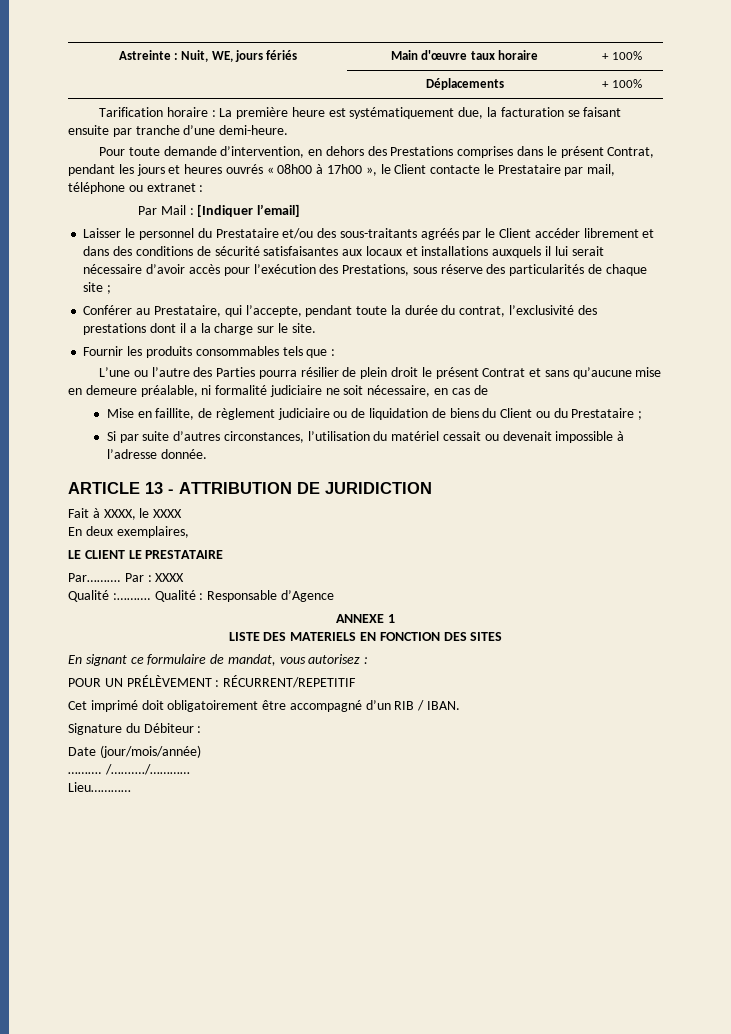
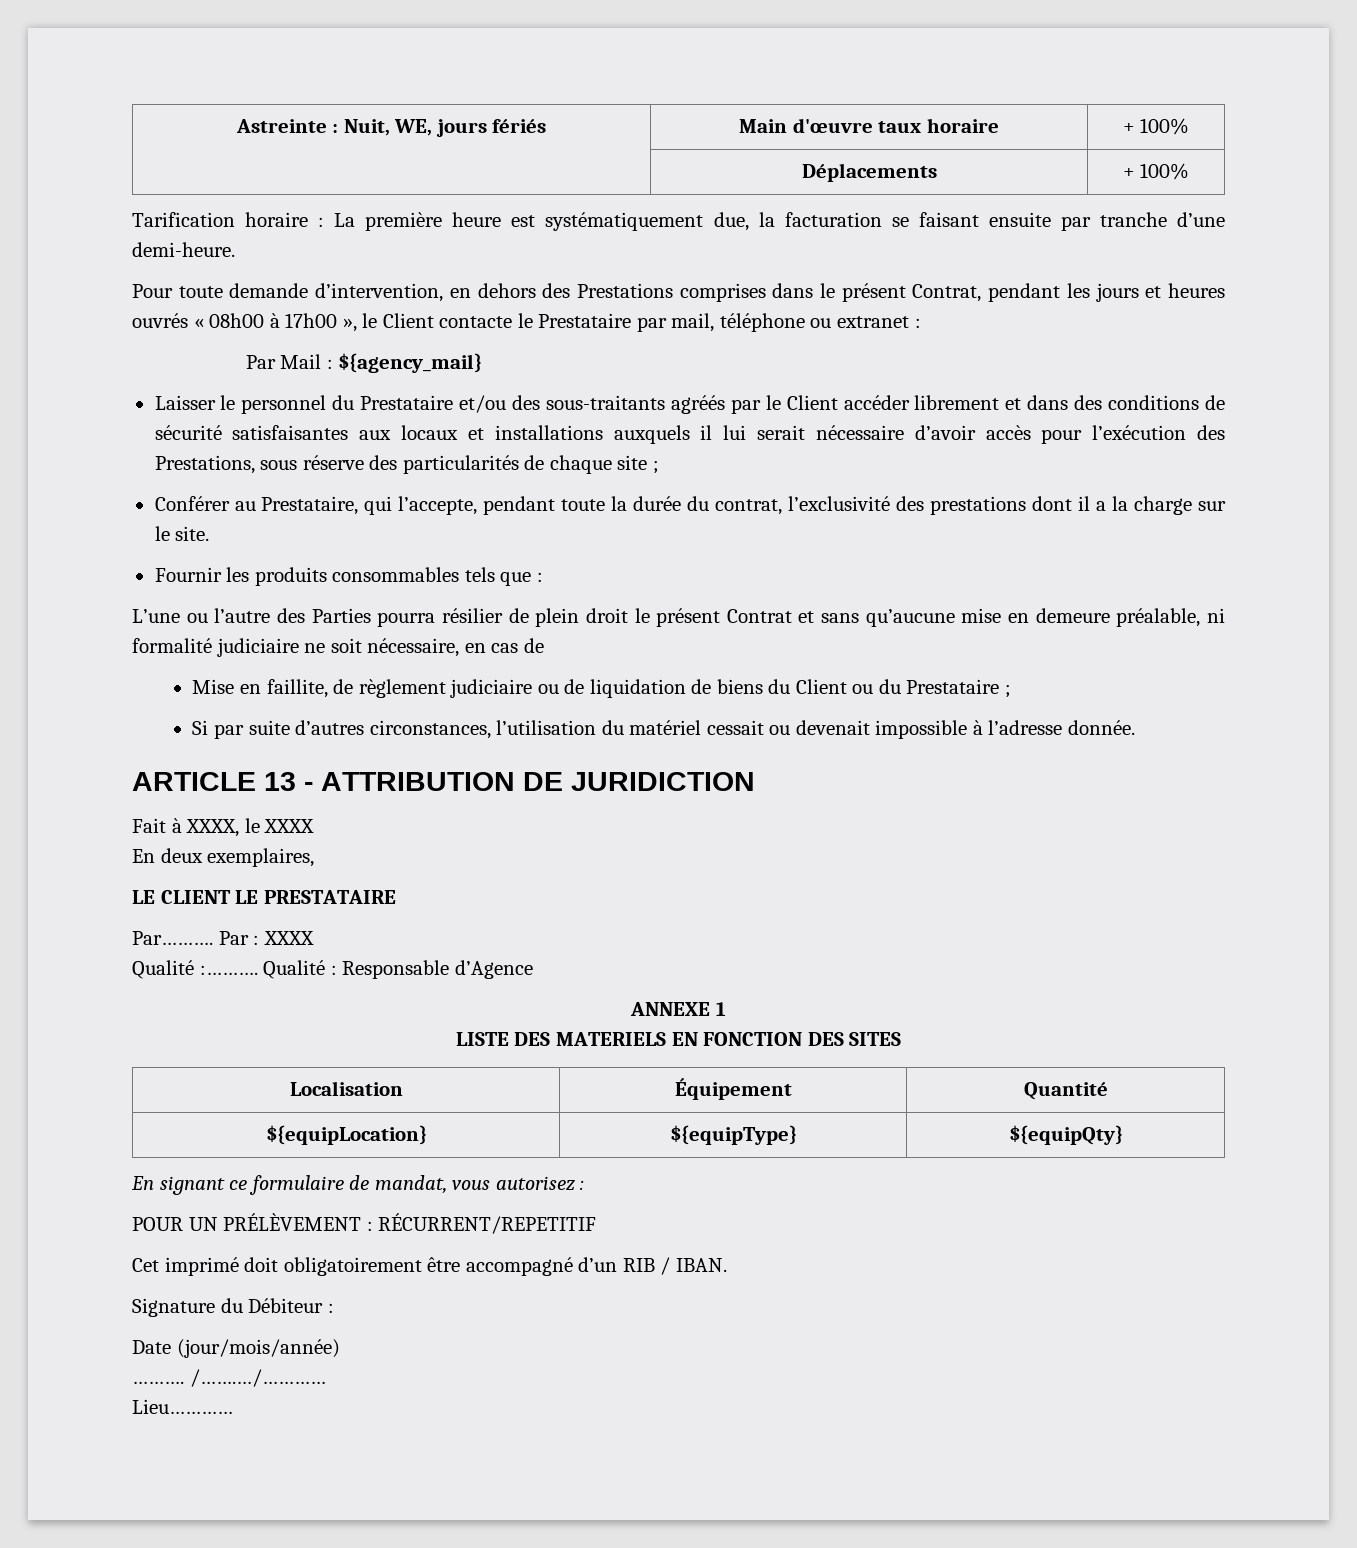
[197,204,301,217] [Indiquer l’email] -> [338,353,483,373] ${agency_mail}
(503, 636) none -> [289,1081,403,1096] [674,1078,792,1100] [1023,1082,1108,1100] [265,1125,427,1145] [669,1125,797,1145] [1008,1125,1123,1145] // Localisation | Équipement | Quantité // ${equipLocation} | ${equipType} | ${equipQty}

